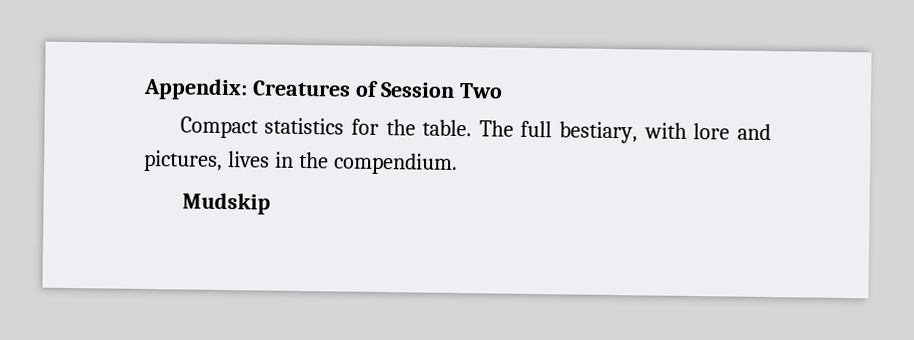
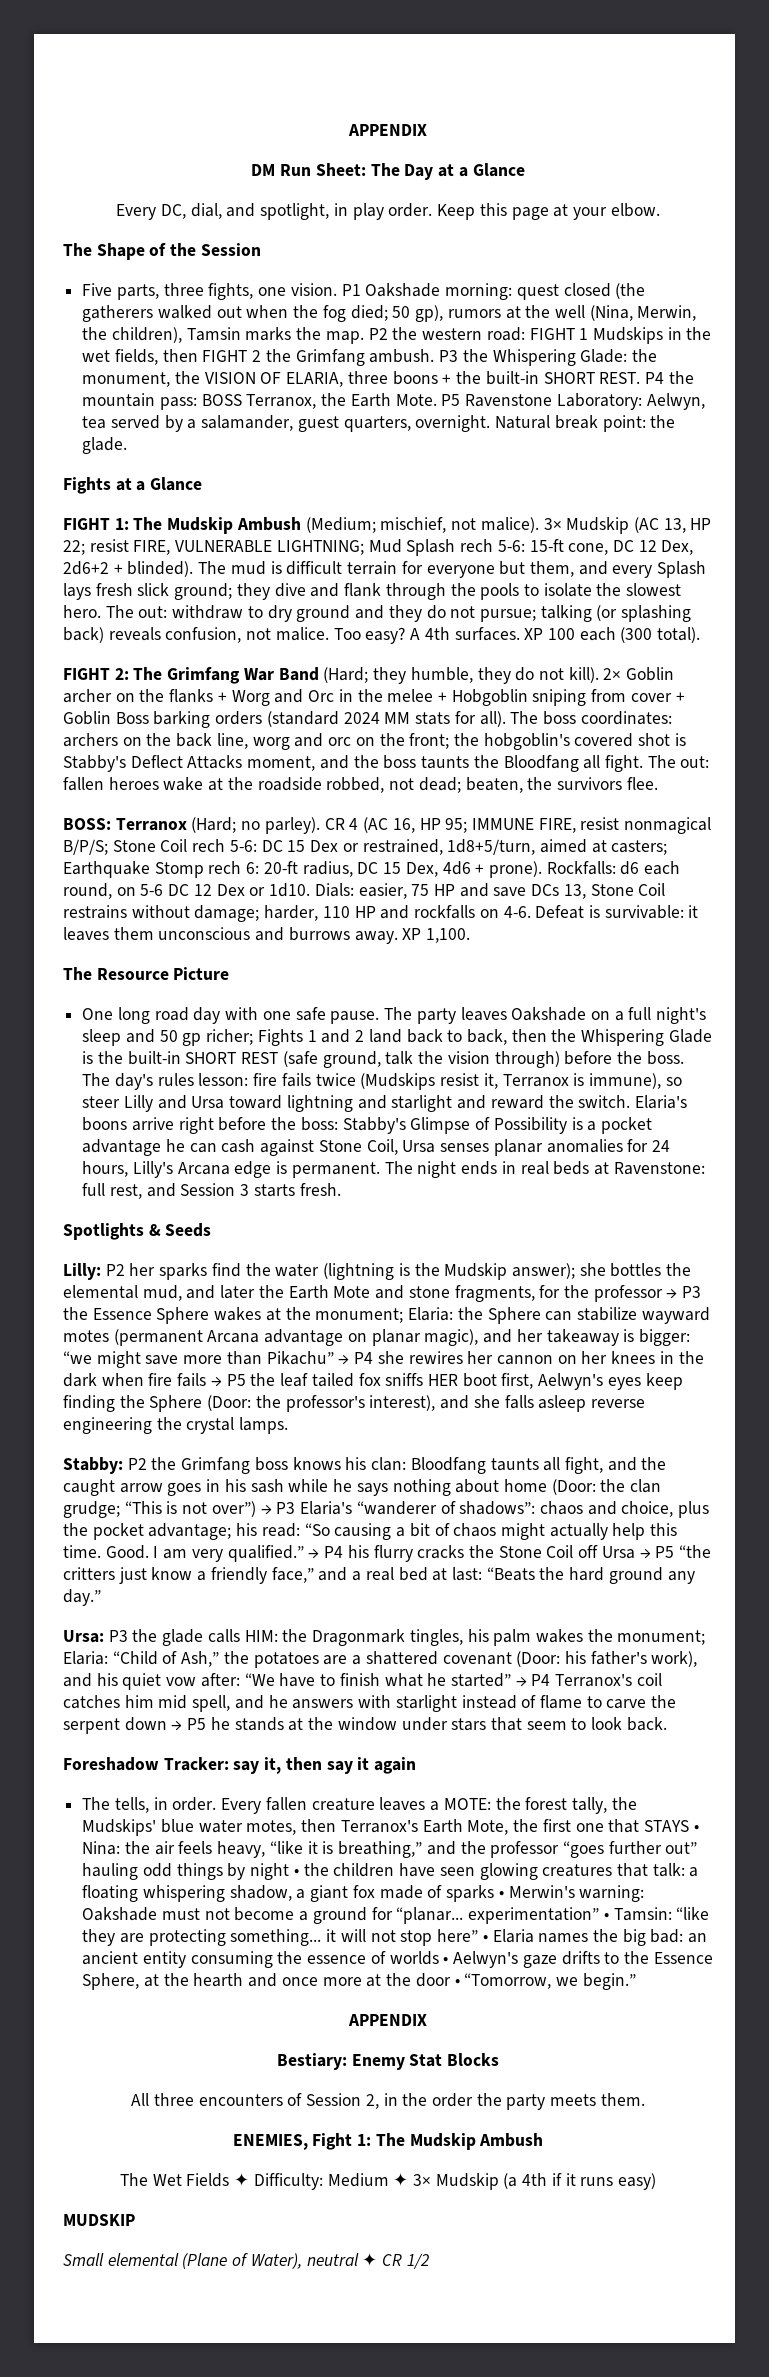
[143,77,503,101] [179,116,772,144] [143,149,458,175] [181,192,271,215] Appendix: Creatures of Session Two // Compact statistics for the table. The full bestiary, with lore and pictures, lives in the compendium. // Mudskip -> [348,124,427,136] [251,163,525,180] [116,203,660,220] [63,243,261,260] [82,283,646,300] [82,305,697,322] [82,327,712,344] [82,349,657,366] [82,371,694,387] [82,393,705,410] [82,415,676,432] [82,437,128,454] [63,477,203,494] [63,517,712,534] [63,539,694,556] [63,561,707,578] [63,583,682,600] [63,605,692,622] [63,627,701,644] [63,667,675,684] [63,689,685,706] [63,711,672,728] [63,733,686,750] [63,755,710,772] [63,777,658,793] [63,817,712,834] [63,839,668,855] [63,861,681,878] [63,883,666,899] [63,905,699,922] [63,927,471,944] [63,967,230,980] [82,1007,707,1024] [82,1029,712,1046] [82,1051,684,1068] [82,1073,682,1090] [82,1095,687,1112] [82,1117,652,1134] [82,1139,670,1156] [82,1161,705,1178] [82,1183,341,1199] [63,1223,212,1240] [63,1263,692,1280] [63,1285,702,1302] [63,1307,710,1324] [63,1329,690,1346] [63,1351,704,1368] [63,1373,683,1390] [63,1395,645,1412] [63,1417,289,1434] [63,1457,667,1474] [63,1479,662,1496] [63,1501,710,1518] [63,1523,678,1540] [63,1545,712,1562] [63,1567,695,1584] [63,1589,101,1606] [63,1629,706,1646] [63,1651,698,1668] [63,1673,662,1690] [63,1695,677,1712] [63,1717,667,1734] [63,1757,417,1774] [82,1797,637,1814] [82,1819,699,1836] [82,1841,698,1858] [82,1863,699,1880] [82,1885,645,1902] [82,1907,710,1924] [82,1929,708,1946] [82,1951,713,1968] [82,1973,636,1990] [348,2014,427,2026] [276,2053,500,2070] [131,2093,645,2110] [232,2133,544,2150] [119,2172,657,2190] [63,2214,135,2226] [63,2252,429,2269] APPENDIX // DM Run Sheet: The Day at a Glance // Every DC, dial, and spotlight, in play order. Keep this page at your elbow. // The Shape of the Session // Five parts, three fights, one vision. P1 Oakshade morning: quest closed (the gatherers walked out when the fog died; 50 gp), rumors at the well (Nina, Merwin, the children), Tamsin marks the map. P2 the western road: FIGHT 1 Mudskips in the wet fields, then FIGHT 2 the Grimfang ambush. P3 the Whispering Glade: the monument, the VISION OF ELARIA, three boons + the built-in SHORT REST. P4 the mountain pass: BOSS Terranox, the Earth Mote. P5 Ravenstone Laboratory: Aelwyn, tea served by a salamander, guest quarters, overnight. Natural break point: the glade. // Fights at a Glance // FIGHT 1: The Mudskip Ambush (Medium; mischief, not malice). 3× Mudskip (AC 13, HP 22; resist FIRE, VULNERABLE LIGHTNING; Mud Splash rech 5-6: 15-ft cone, DC 12 Dex, 2d6+2 + blinded). The mud is difficult terrain for everyone but them, and every Splash lays fresh slick ground; they dive and flank through the pools to isolate the slowest hero. The out: withdraw to dry ground and they do not pursue; talking (or splashing back) reveals confusion, not malice. Too easy? A 4th surfaces. XP 100 each (300 total). // FIGHT 2: The Grimfang War Band (Hard; they humble, they do not kill). 2× Goblin archer on the flanks + Worg and Orc in the melee + Hobgoblin sniping from cover + Goblin Boss barking orders (standard 2024 MM stats for all). The boss coordinates: archers on the back line, worg and orc on the front; the hobgoblin's covered shot is Stabby's Deflect Attacks moment, and the boss taunts the Bloodfang all fight. The out: fallen heroes wake at the roadside robbed, not dead; beaten, the survivors flee. // BOSS: Terranox (Hard; no parley). CR 4 (AC 16, HP 95; IMMUNE FIRE, resist nonmagical B/P/S; Stone Coil rech 5-6: DC 15 Dex or restrained, 1d8+5/turn, aimed at casters; Earthquake Stomp rech 6: 20-ft radius, DC 15 Dex, 4d6 + prone). Rockfalls: d6 each round, on 5-6 DC 12 Dex or 1d10. Dials: easier, 75 HP and save DCs 13, Stone Coil restrains without damage; harder, 110 HP and rockfalls on 4-6. Defeat is survivable: it leaves them unconscious and burrows away. XP 1,100. // The Resource Picture // One long road day with one safe pause. The party leaves Oakshade on a full night's sleep and 50 gp richer; Fights 1 and 2 land back to back, then the Whispering Glade is the built-in SHORT REST (safe ground, talk the vision through) before the boss. The day's rules lesson: fire fails twice (Mudskips resist it, Terranox is immune), so steer Lilly and Ursa toward lightning and starlight and reward the switch. Elaria's boons arrive right before the boss: Stabby's Glimpse of Possibility is a pocket advantage he can cash against Stone Coil, Ursa senses planar anomalies for 24 hours, Lilly's Arcana edge is permanent. The night ends in real beds at Ravenstone: full rest, and Session 3 starts fresh. // Spotlights & Seeds // Lilly: P2 her sparks find the water (lightning is the Mudskip answer); she bottles the elemental mud, and later the Earth Mote and stone fragments, for the professor → P3 the Essence Sphere wakes at the monument; Elaria: the Sphere can stabilize wayward motes (permanent Arcana advantage on planar magic), and her takeaway is bigger: “we might save more than Pikachu” → P4 she rewires her cannon on her knees in the dark when fire fails → P5 the leaf tailed fox sniffs HER boot first, Aelwyn's eyes keep finding the Sphere (Door: the professor's interest), and she falls asleep reverse engineering the crystal lamps. // Stabby: P2 the Grimfang boss knows his clan: Bloodfang taunts all fight, and the caught arrow goes in his sash while he says nothing about home (Door: the clan grudge; “This is not over”) → P3 Elaria's “wanderer of shadows”: chaos and choice, plus the pocket advantage; his read: “So causing a bit of chaos might actually help this time. Good. I am very qualified.” → P4 his flurry cracks the Stone Coil off Ursa → P5 “the critters just know a friendly face,” and a real bed at last: “Beats the hard ground any day.” // Ursa: P3 the glade calls HIM: the Dragonmark tingles, his palm wakes the monument; Elaria: “Child of Ash,” the potatoes are a shattered covenant (Door: his father's work), and his quiet vow after: “We have to finish what he started” → P4 Terranox's coil catches him mid spell, and he answers with starlight instead of flame to carve the serpent down → P5 he stands at the window under stars that seem to look back. // Foreshadow Tracker: say it, then say it again // The tells, in order. Every fallen creature leaves a MOTE: the forest tally, the Mudskips' blue water motes, then Terranox's Earth Mote, the first one that STAYS • Nina: the air feels heavy, “like it is breathing,” and the professor “goes further out” hauling odd things by night • the children have seen glowing creatures that talk: a floating whispering shadow, a giant fox made of sparks • Merwin's warning: Oakshade must not become a ground for “planar... experimentation” • Tamsin: “like they are protecting something... it will not stop here” • Elaria names the big bad: an ancient entity consuming the essence of worlds • Aelwyn's gaze drifts to the Essence Sphere, at the hearth and once more at the door • “Tomorrow, we begin.” // APPENDIX // Bestiary: Enemy Stat Blocks // All three encounters of Session 2, in the order the party meets them. // ENEMIES, Fight 1: The Mudskip Ambush // The Wet Fields ✦ Difficulty: Medium ✦ 3× Mudskip (a 4th if it runs easy) // MUDSKIP // Small elemental (Plane of Water), neutral ✦ CR 1/2

